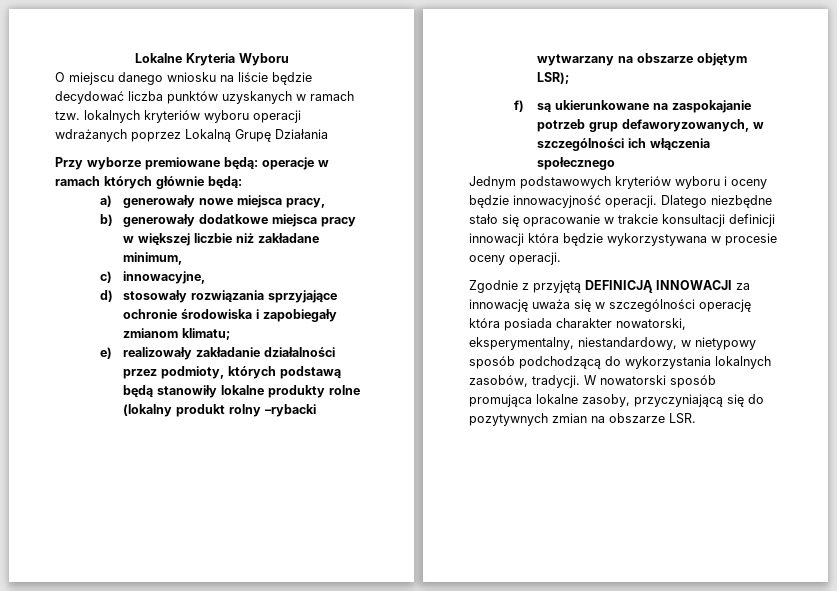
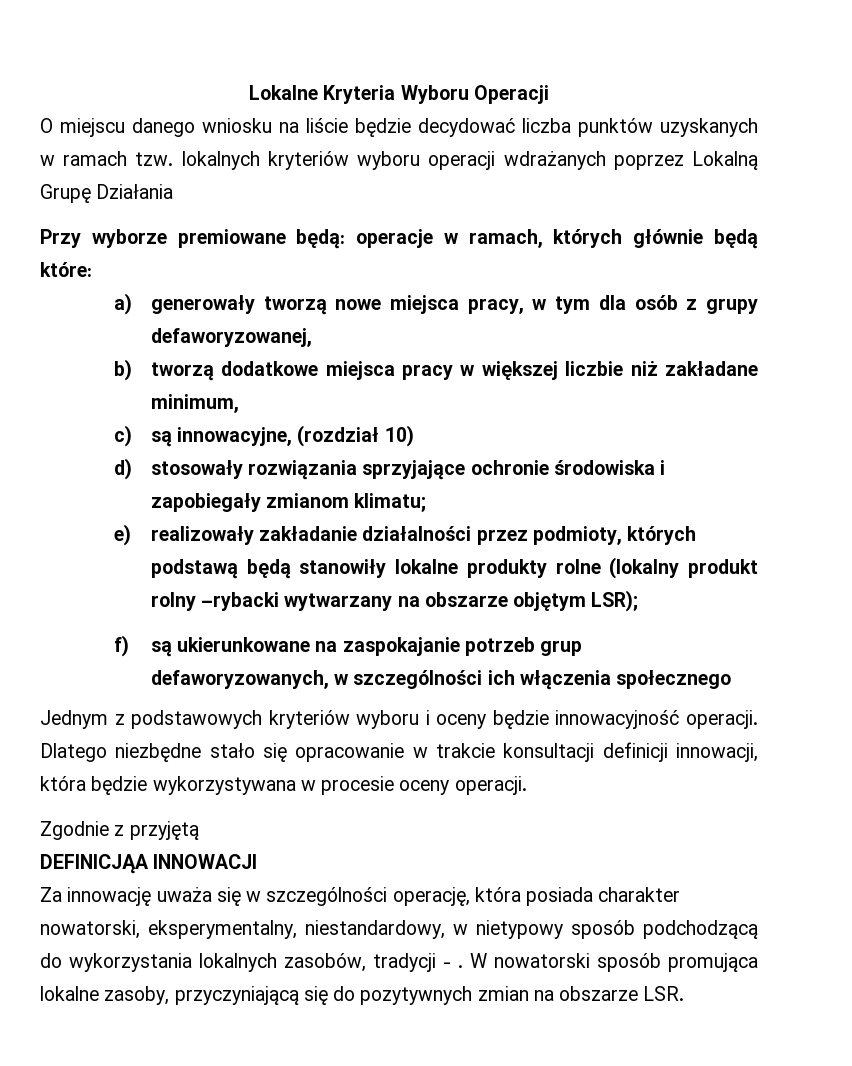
(289, 59) none -> [473,85,549,104] Operacji
[55,176,100,186] ramach -> [468,229,543,248] ramach,
[208,176,242,189] będą: -> [714,229,759,249] [40,262,92,277] będą które:
(195, 201) none -> [263,296,327,315] tworzą
(325, 203) none -> [532,295,759,314] [150,328,312,347] w tym dla osób z grupy defaworyzowanej,
[122,214,195,227] generowały -> [150,362,214,381] tworzą
(113, 277) none -> [150,431,172,447] są
(205, 277) none -> [297,425,414,447] (rozdział 10)
(516, 182) none -> [114,714,125,725] z
[469,233,524,246] innowacji -> [676,743,758,762] innowacji,
[585,280,653,293] DEFINICJĄ -> [40,854,149,874] // DEFINICJĄA
[736,283,750,290] za -> [40,887,62,902] // Za
[699,299,751,312] operację -> [392,887,470,906] operację,
[532,375,580,388] tradycji. -> [373,953,463,972] tradycji - .

